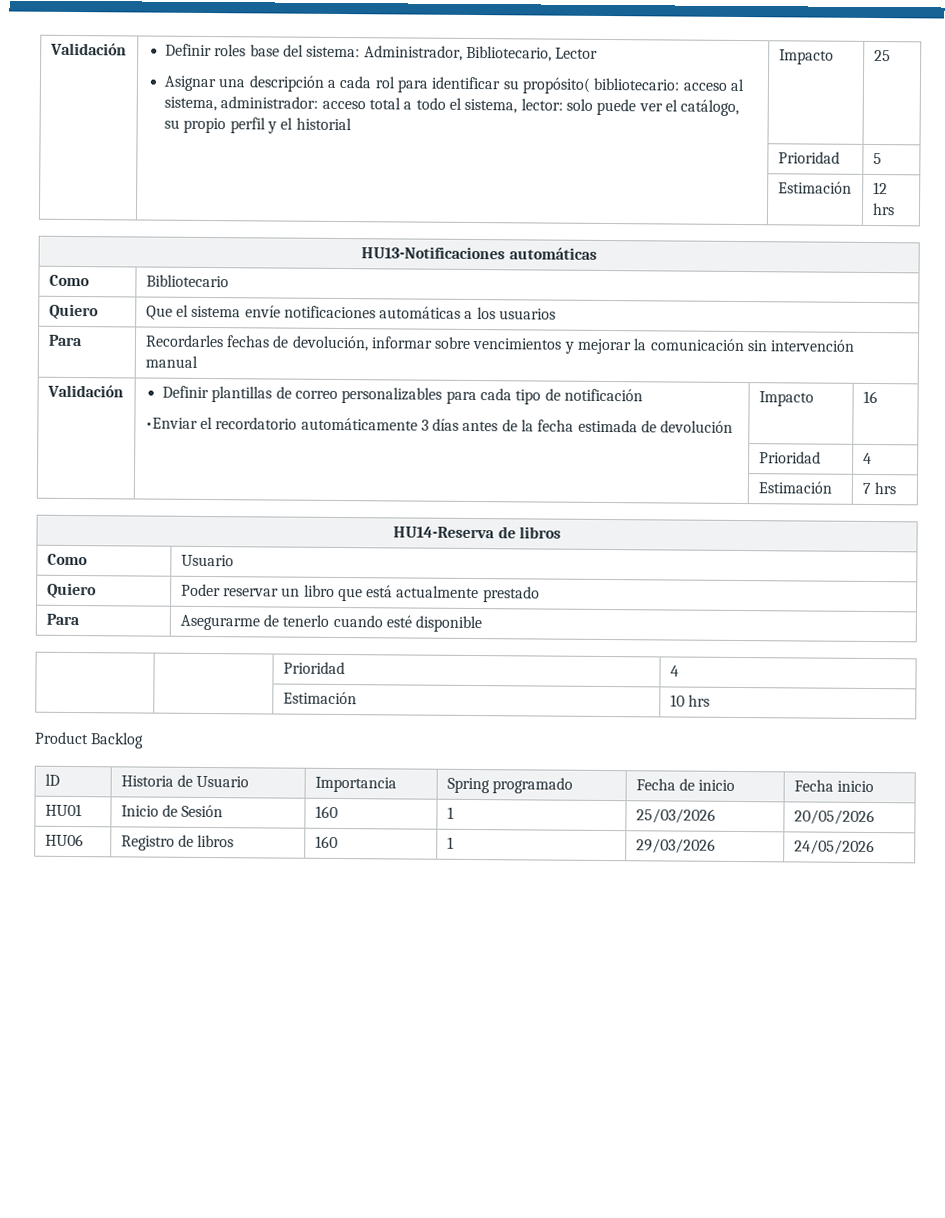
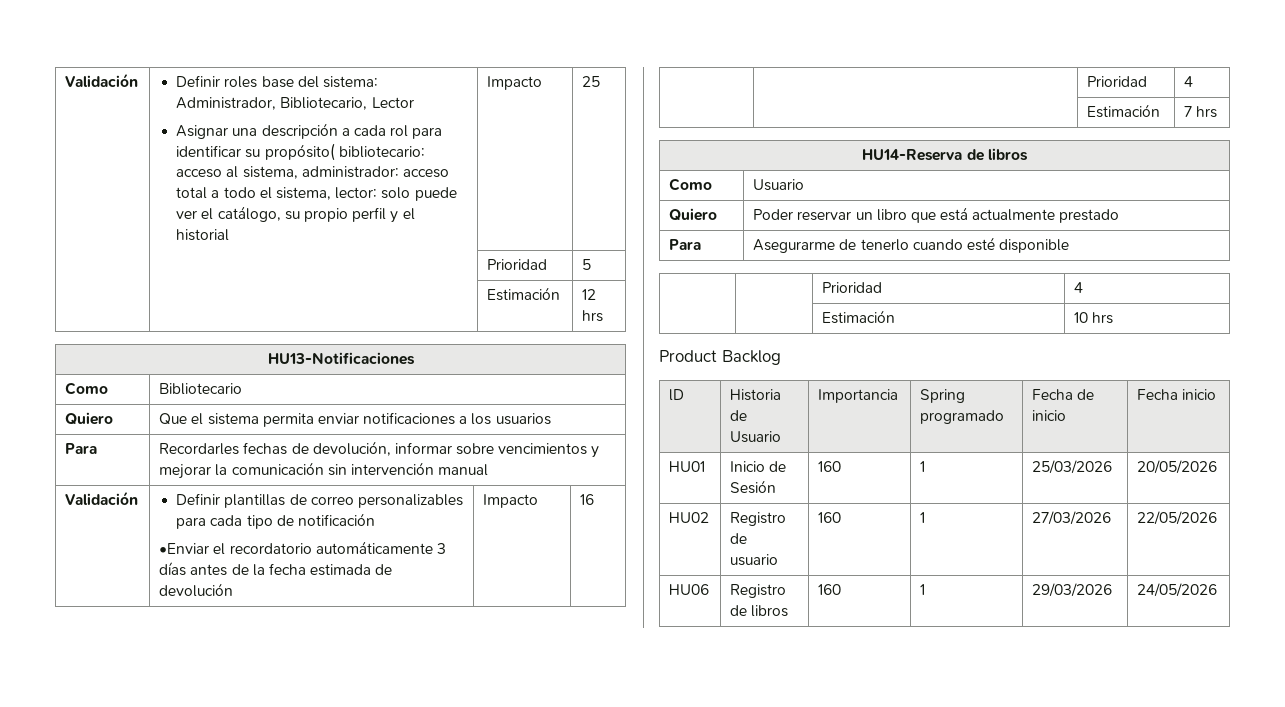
[508,247,597,260] automáticas -> (415, 358) none
[244,305,462,319] envíe notificaciones automáticas -> [262,412,456,427] permita enviar notificaciones
(875, 817) none -> [669,512,710,523] [730,512,787,526] [730,533,748,544] [730,554,779,566] [818,512,842,523] [920,512,926,523] [1032,511,1112,525] [1137,511,1218,525] // HU02 | Registro de usuario | 160 | 1 | 27/03/2026 | 22/05/2026

